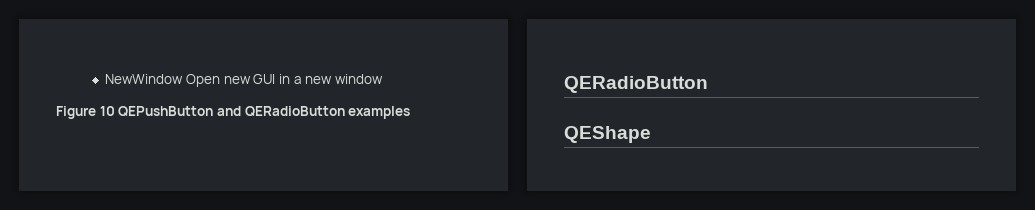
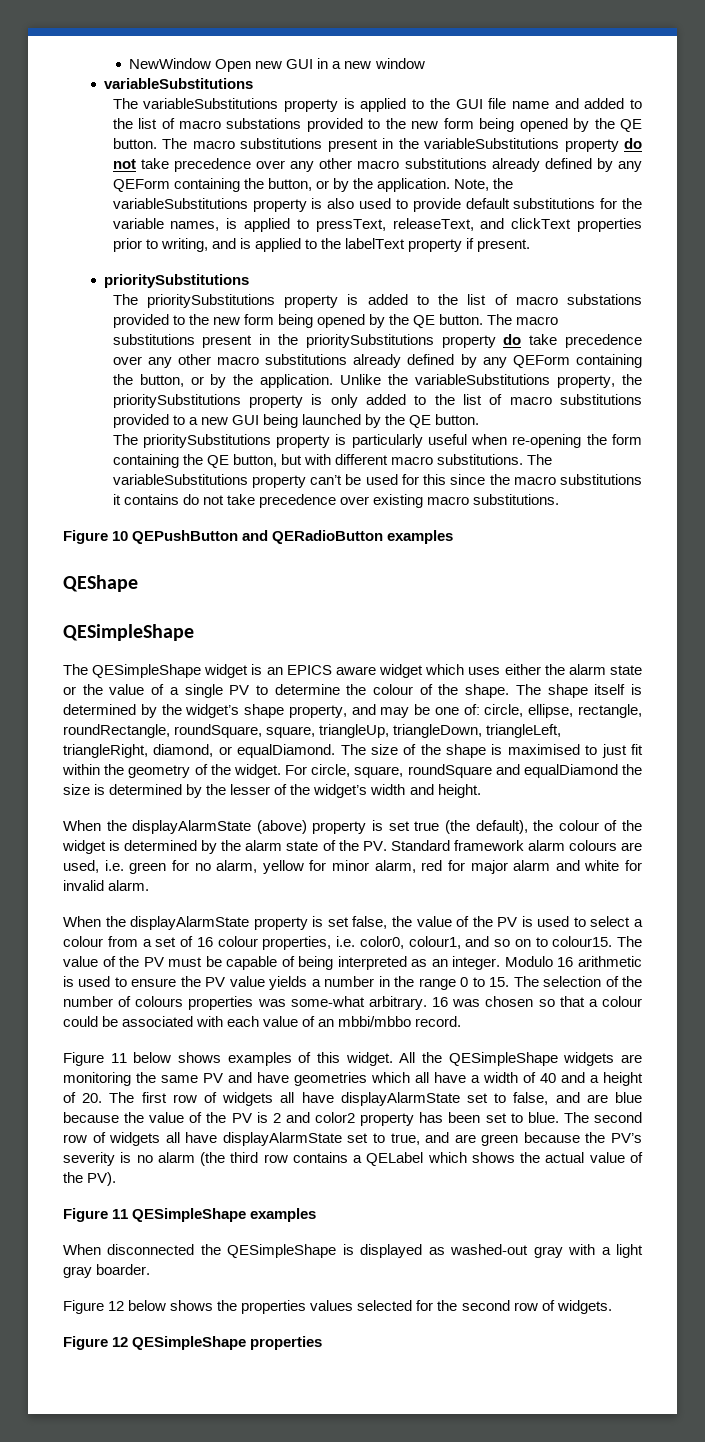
(383, 79) none -> [104,78,254,89] [112,98,642,112] [112,118,642,132] [112,138,642,152] [112,158,643,172] [112,178,514,192] [112,198,642,212] [112,218,642,232] [112,238,531,252] [104,274,250,288] [112,294,643,308] [112,314,559,328] [112,334,642,348] [112,354,643,368] [112,374,643,388] [112,394,642,408] [112,414,480,428] [112,434,643,448] [112,454,553,468] [112,474,643,488] [112,494,560,508] // variableSubstitutions // The variableSubstitutions property is applied to the GUI file name and added to the list of macro substations provided to the new form being opened by the QE button. The macro substitutions present in the variableSubstitutions property do not take precedence over any other macro substitutions already defined by any QEForm containing the button, or by the application. Note, the variableSubstitutions property is also used to provide default substitutions for the variable names, is applied to pressText, releaseText, and clickText properties prior to writing, and is applied to the labelText property if present. // prioritySubstitutions // The prioritySubstitutions property is added to the list of macro substations provided to the new form being opened by the QE button. The macro substitutions present in the prioritySubstitutions property do take precedence over any other macro substitutions already defined by any QEForm containing the button, or by the application. Unlike the variableSubstitutions property, the prioritySubstitutions property is only added to the list of macro substitutions provided to a new GUI being launched by the QE button. // The prioritySubstitutions property is particularly useful when re-opening the form containing the QE button, but with different macro substitutions. The variableSubstitutions property can’t be used for this since the macro substitutions it contains do not take precedence over existing macro substitutions.
[564,76,708,93] [564,126,651,143] QERadioButton // QEShape -> [63,575,138,592] [63,624,194,641] [63,664,642,678] [63,684,642,698] [63,704,642,718] [63,724,562,738] [63,744,643,758] [62,764,642,778] [63,784,481,798] [63,820,643,834] [62,840,642,854] [63,860,642,874] [63,880,150,891] [63,916,643,930] [63,936,642,950] [63,956,643,970] [63,976,642,990] [63,996,642,1010] [63,1016,462,1027] [63,1052,643,1066] [63,1072,643,1086] [63,1092,642,1106] [63,1112,643,1126] [63,1132,642,1146] [63,1152,643,1166] [63,1172,117,1186] [63,1208,317,1222] [63,1244,643,1258] [63,1264,151,1278] [63,1300,612,1314] [63,1336,323,1350] QEShape // QESimpleShape // The QESimpleShape widget is an EPICS aware widget which uses either the alarm state or the value of a single PV to determine the colour of the shape. The shape itself is determined by the widget’s shape property, and may be one of: circle, ellipse, rectangle, roundRectangle, roundSquare, square, triangleUp, triangleDown, triangleLeft, triangleRight, diamond, or equalDiamond. The size of the shape is maximised to just fit within the geometry of the widget. For circle, square, roundSquare and equalDiamond the size is determined by the lesser of the widget’s width and height. // When the displayAlarmState (above) property is set true (the default), the colour of the widget is determined by the alarm state of the PV. Standard framework alarm colours are used, i.e. green for no alarm, yellow for minor alarm, red for major alarm and white for invalid alarm. // When the displayAlarmState property is set false, the value of the PV is used to select a colour from a set of 16 colour properties, i.e. color0, colour1, and so on to colour15. The value of the PV must be capable of being interpreted as an integer. Modulo 16 arithmetic is used to ensure the PV value yields a number in the range 0 to 15. The selection of the number of colours properties was some-what arbitrary. 16 was chosen so that a colour could be associated with each value of an mbbi/mbbo record. // Figure 11 below shows examples of this widget. All the QESimpleShape widgets are monitoring the same PV and have geometries which all have a width of 40 and a height of 20. The first row of widgets all have displayAlarmState set to false, and are blue because the value of the PV is 2 and color2 property has been set to blue. The second row of widgets all have displayAlarmState set to true, and are green because the PV’s severity is no alarm (the third row contains a QELabel which shows the actual value of the PV). // Figure 11 QESimpleShape examples // When disconnected the QESimpleShape is displayed as washed-out gray with a light gray boarder. // Figure 12 below shows the properties values selected for the second row of widgets. // Figure 12 QESimpleShape properties

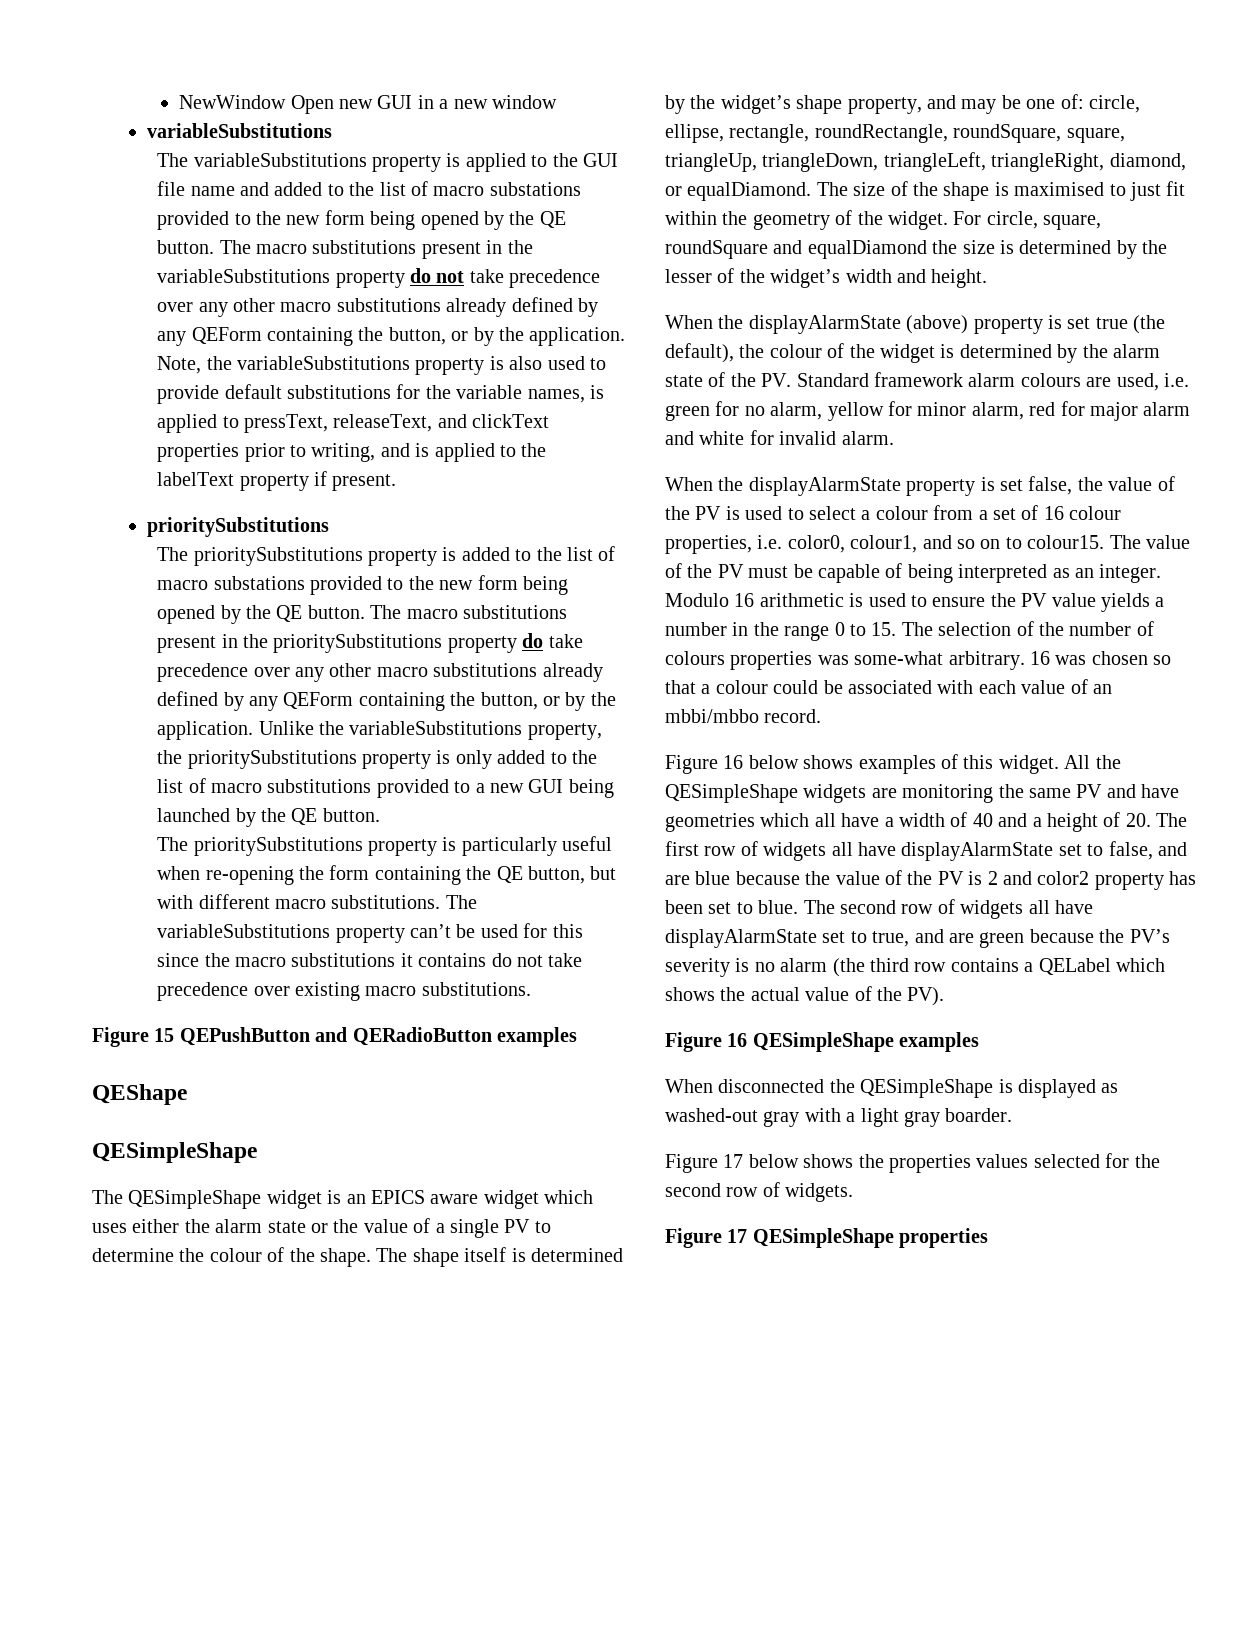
[112,531,129,541] 10 -> [154,1028,175,1042] 15
[110,1053,127,1063] 11 -> [723,755,744,769] 16
[112,1209,129,1219] 11 -> [727,1033,748,1047] 16
[108,1301,125,1311] 12 -> [723,1154,744,1168] 17
[112,1337,129,1347] 12 -> [727,1229,748,1243] 17

